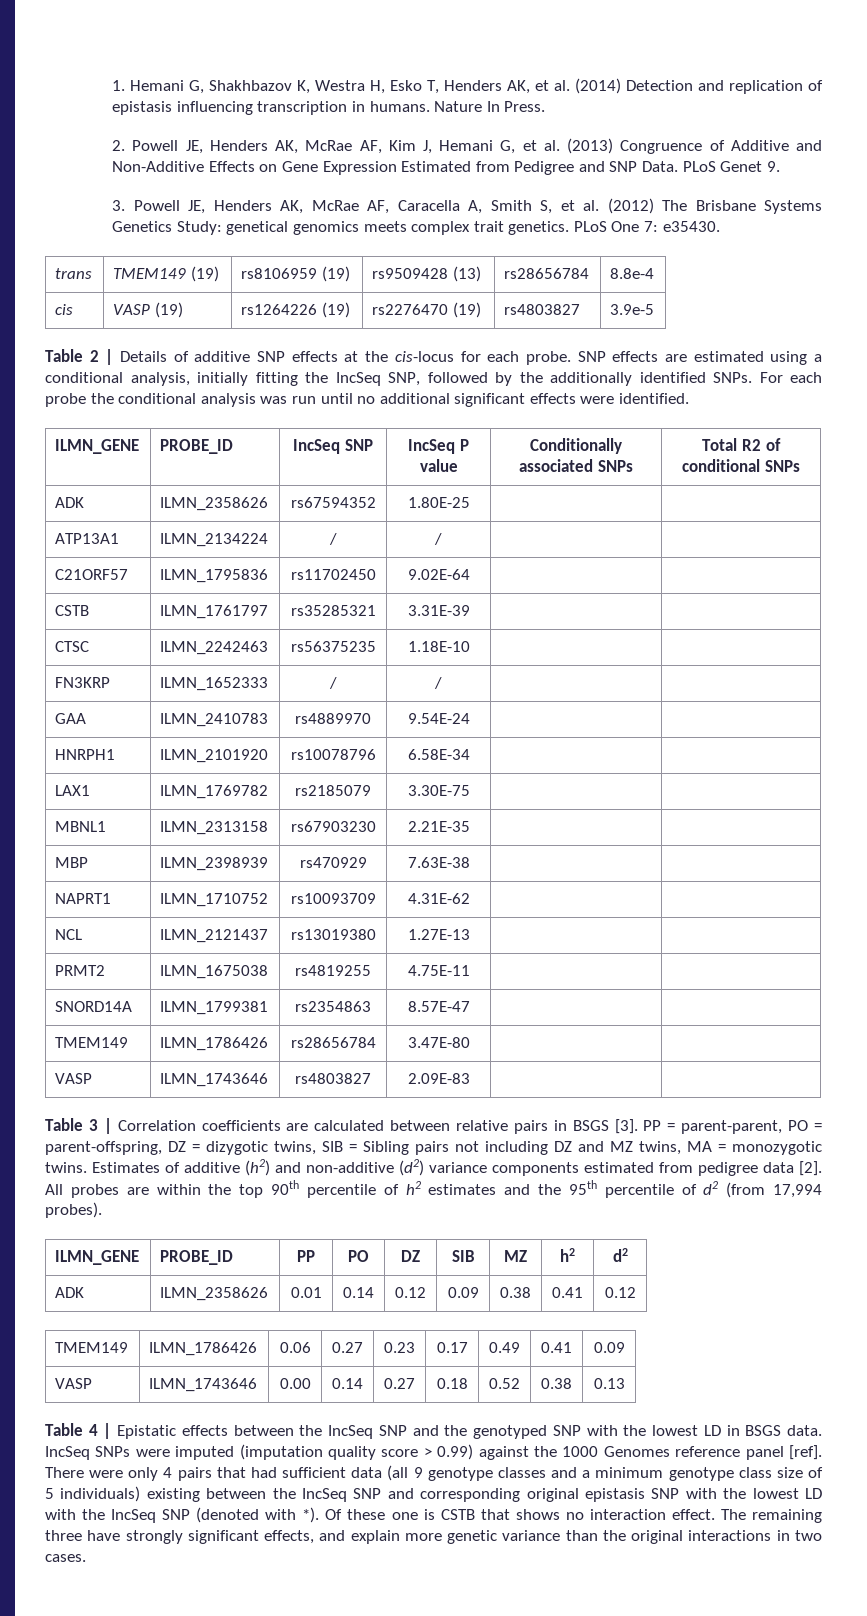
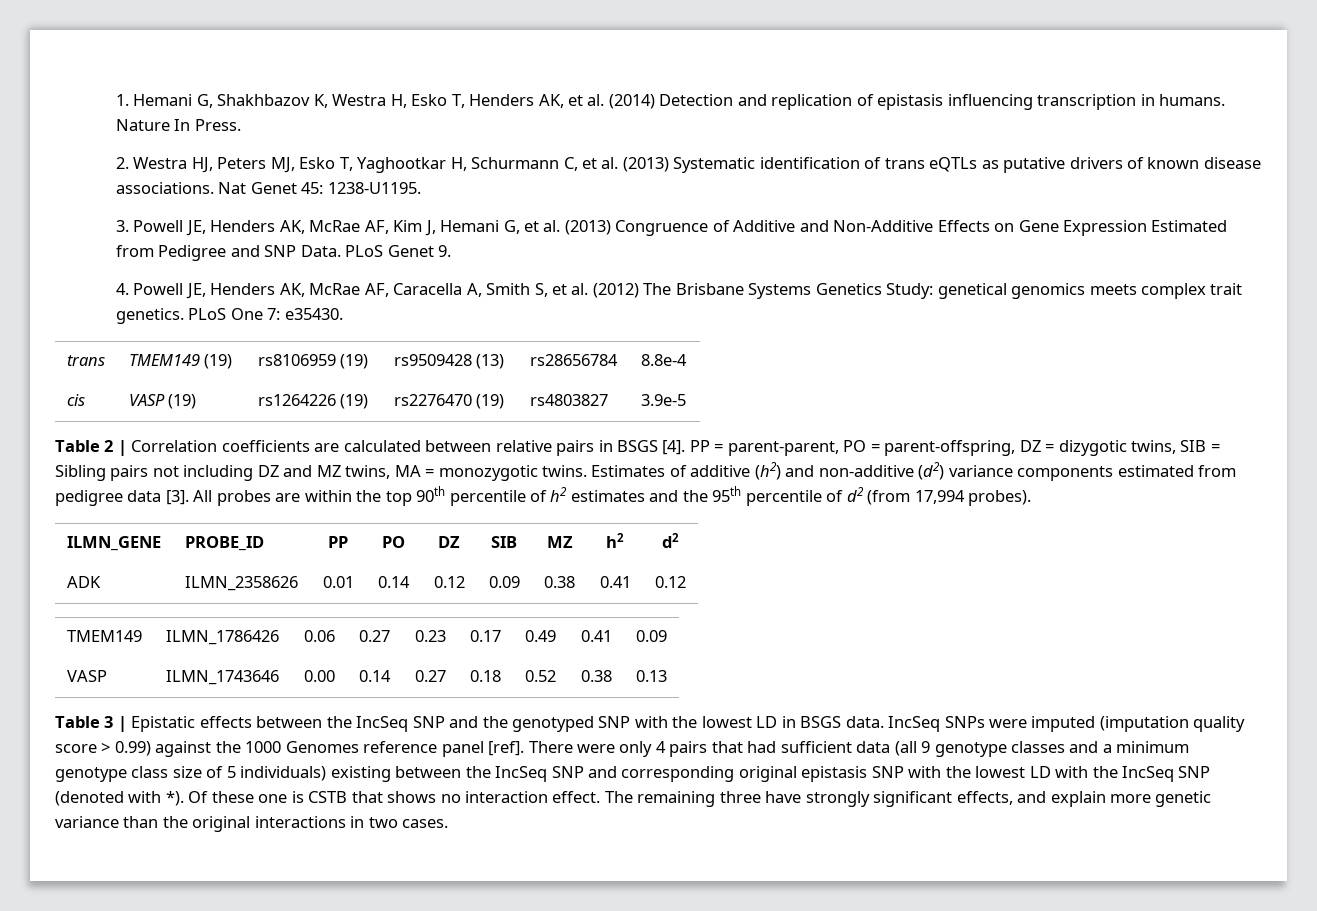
(126, 145) none -> [133,157,1261,173] [116,182,421,194] [116,220,130,232] Westra HJ, Peters MJ, Esko T, Yaghootkar H, Schurmann C, et al. (2013) Systematic identification of trans eQTLs as putative drivers of known disease associations. Nat Genet 45: 1238-U1195. // 3.
[112,200,126,211] 3. -> [116,283,130,295] 4.
[120,351,823,365] [45,372,822,386] [45,393,690,407] [55,439,140,454] [160,439,234,454] [293,439,373,454] [408,439,469,454] [419,459,458,472] [530,438,622,454] [519,459,633,472] [702,438,781,451] [682,459,800,472] [55,497,85,508] [160,497,269,511] [290,497,376,508] [407,497,470,508] [55,533,120,544] [160,533,269,547] [328,533,337,545] [434,533,442,545] [55,569,129,580] [160,569,269,583] [290,569,376,580] [407,569,470,580] [55,605,90,616] [160,605,269,619] [290,605,376,616] [407,605,470,616] [55,641,90,652] [160,641,269,655] [290,641,376,652] [407,641,470,652] [55,677,111,688] [160,677,269,691] [328,677,337,689] [434,677,442,689] [55,713,87,724] [160,713,269,727] [295,713,371,724] [407,713,470,724] [55,749,116,760] [160,749,269,763] [290,749,376,760] [407,749,470,760] [55,785,91,796] [160,785,269,799] [295,785,371,796] [407,785,470,796] [55,821,107,832] [160,821,269,835] [290,821,376,832] [407,821,470,832] [55,857,89,868] [160,857,269,871] [299,857,367,868] [407,857,470,868] [55,893,112,904] [160,893,269,907] [290,893,376,904] [407,893,470,904] [55,929,83,940] [160,929,269,943] [290,929,376,940] [407,929,470,940] [55,965,106,976] [160,965,269,979] [295,965,371,976] [407,965,470,976] [55,1001,133,1012] [160,1001,269,1015] [295,1001,371,1012] [407,1001,470,1012] [55,1037,129,1048] [160,1037,269,1051] [290,1037,376,1048] [407,1037,470,1048] [55,1073,93,1084] [160,1073,269,1087] [295,1073,371,1084] [407,1073,470,1084] [45,1118,112,1134] Details of additive SNP effects at the cis-locus for each probe. SNP effects are estimated using a conditional analysis, initially fitting the IncSeq SNP, followed by the additionally identified SNPs. For each probe the conditional analysis was run until no additional significant effects were identified. // ILMN_GENE | PROBE_ID | IncSeq SNP | IncSeq P value | Conditionally associated SNPs | Total R2 of conditional SNPs // ADK | ILMN_2358626 | rs67594352 | 1.80E-25 | | // ATP13A1 | ILMN_2134224 | / | / | | // C21ORF57 | ILMN_1795836 | rs11702450 | 9.02E-64 | | // CSTB | ILMN_1761797 | rs35285321 | 3.31E-39 | | // CTSC | ILMN_2242463 | rs56375235 | 1.18E-10 | | // FN3KRP | ILMN_1652333 | / | / | | // GAA | ILMN_2410783 | rs4889970 | 9.54E-24 | | // HNRPH1 | ILMN_2101920 | rs10078796 | 6.58E-34 | | // LAX1 | ILMN_1769782 | rs2185079 | 3.30E-75 | | // MBNL1 | ILMN_2313158 | rs67903230 | 2.21E-35 | | // MBP | ILMN_2398939 | rs470929 | 7.63E-38 | | // NAPRT1 | ILMN_1710752 | rs10093709 | 4.31E-62 | | // NCL | ILMN_2121437 | rs13019380 | 1.27E-13 | | // PRMT2 | ILMN_1675038 | rs4819255 | 4.75E-11 | | // SNORD14A | ILMN_1799381 | rs2354863 | 8.57E-47 | | // TMEM149 | ILMN_1786426 | rs28656784 | 3.47E-80 | | // VASP | ILMN_1743646 | rs4803827 | 2.09E-83 | | // Table 3 | -> (127, 448) none
[614,1119,638,1134] [3]. -> [662,440,686,455] [4].
[799,1161,822,1176] [2]. -> [165,490,189,505] [3].
[88,1424,98,1436] 4 -> [104,716,114,728] 3

